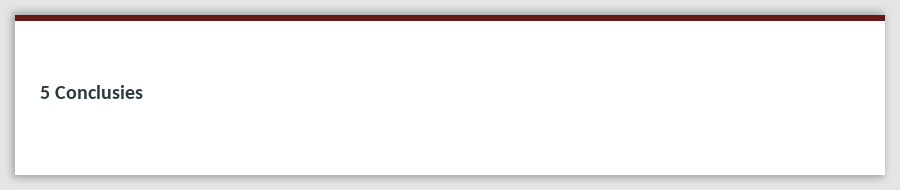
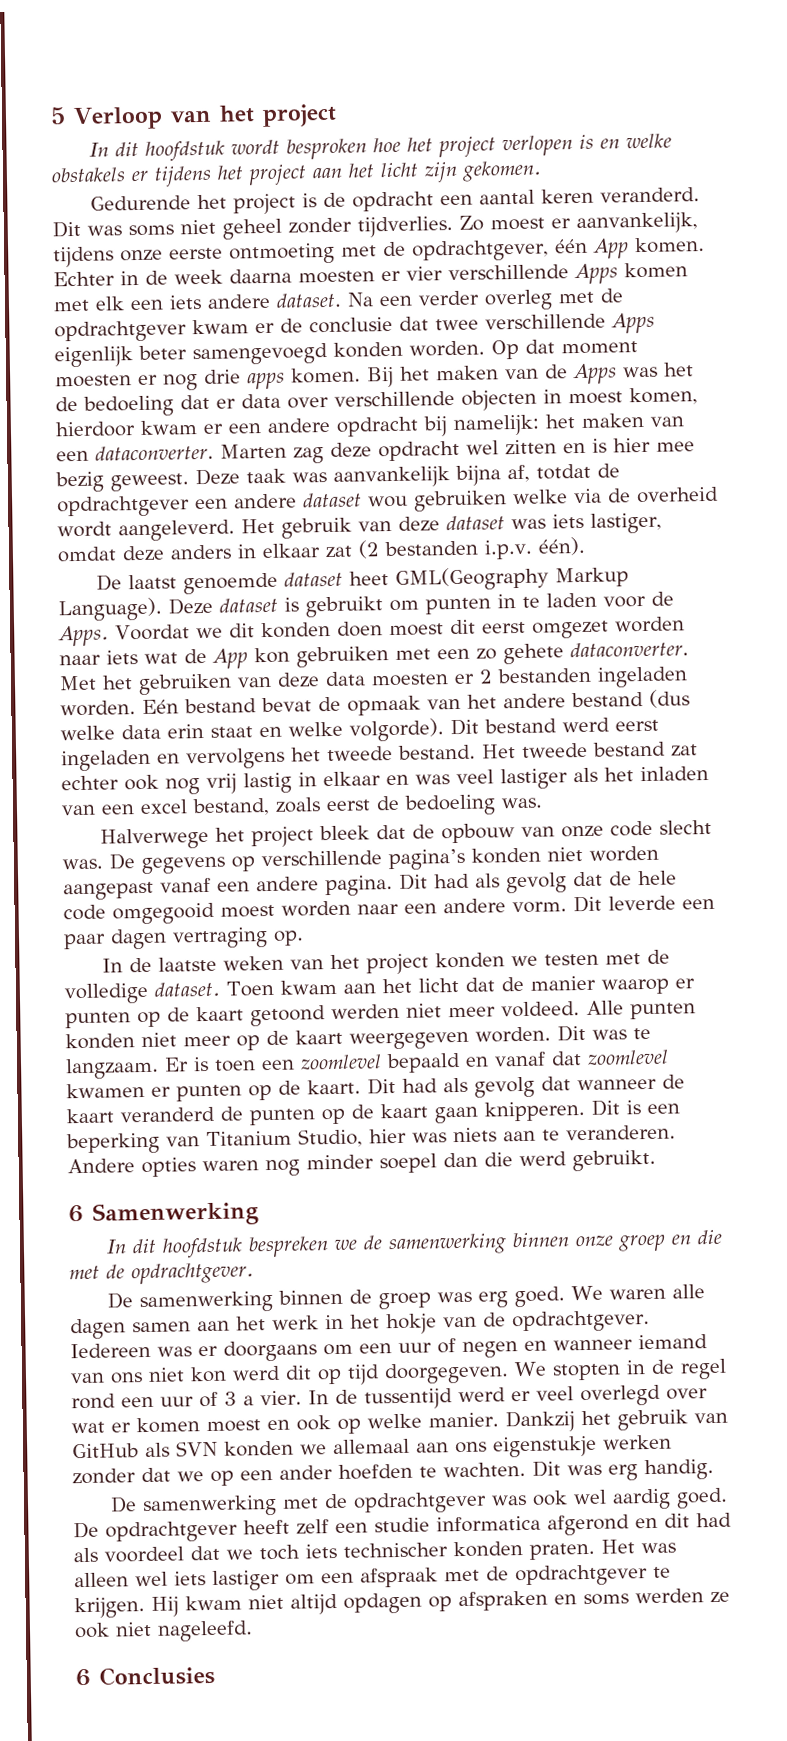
(50, 92) none -> [73,103,337,130] [88,133,672,162] [51,160,542,187] [89,187,700,215] [52,212,698,240] [53,236,705,268] [53,262,688,287] [53,288,624,312] [54,312,655,343] [54,339,638,368] [55,362,694,391] [55,387,698,417] [55,412,684,438] [56,437,695,464] [55,463,620,493] [57,486,719,518] [57,512,662,542] [57,536,586,563] [95,566,629,595] [58,591,674,622] [58,616,685,647] [59,641,689,669] [59,666,688,696] [60,689,690,717] [60,717,659,742] [61,741,698,772] [61,765,709,795] [61,794,543,817] [99,819,712,850] [62,845,659,874] [63,870,677,901] [63,895,715,925] [63,927,304,950] [101,949,670,975] [64,975,695,1005] [65,1000,696,1029] [65,1024,651,1051] [65,1049,669,1080] [66,1074,685,1102] [66,1099,680,1126] [66,1124,676,1155] [67,1149,656,1178] [68,1201,259,1227] [105,1229,722,1259] [69,1262,254,1285] [106,1284,705,1314] [70,1309,650,1340] [70,1334,708,1362] [70,1358,727,1385] [71,1384,708,1410] [71,1409,728,1434] [72,1434,672,1459] [72,1458,714,1486] [109,1487,728,1518] [73,1512,732,1543] [73,1539,676,1563] [74,1564,671,1591] [74,1588,730,1619] [74,1620,253,1642] [75,1668,91,1687] Verloop van het project // In dit hoofdstuk wordt besproken hoe het project verlopen is en welke obstakels er tijdens het project aan het licht zijn gekomen. // Gedurende het project is de opdracht een aantal keren veranderd. Dit was soms niet geheel zonder tijdverlies. Zo moest er aanvankelijk, tijdens onze eerste ontmoeting met de opdrachtgever, één App komen. Echter in de week daarna moesten er vier verschillende Apps komen met elk een iets andere dataset. Na een verder overleg met de opdrachtgever kwam er de conclusie dat twee verschillende Apps eigenlijk beter samengevoegd konden worden. Op dat moment moesten er nog drie apps komen. Bij het maken van de Apps was het de bedoeling dat er data over verschillende objecten in moest komen, hierdoor kwam er een andere opdracht bij namelijk: het maken van een dataconverter. Marten zag deze opdracht wel zitten en is hier mee bezig geweest. Deze taak was aanvankelijk bijna af, totdat de opdrachtgever een andere dataset wou gebruiken welke via de overheid wordt aangeleverd. Het gebruik van deze dataset was iets lastiger, omdat deze anders in elkaar zat (2 bestanden i.p.v. één). // De laatst genoemde dataset heet GML(Geography Markup Language). Deze dataset is gebruikt om punten in te laden voor de Apps. Voordat we dit konden doen moest dit eerst omgezet worden naar iets wat de App kon gebruiken met een zo gehete dataconverter. Met het gebruiken van deze data moesten er 2 bestanden ingeladen worden. Eén bestand bevat de opmaak van het andere bestand (dus welke data erin staat en welke volgorde). Dit bestand werd eerst ingeladen en vervolgens het tweede bestand. Het tweede bestand zat echter ook nog vrij lastig in elkaar en was veel lastiger als het inladen van een excel bestand, zoals eerst de bedoeling was. // Halverwege het project bleek dat de opbouw van onze code slecht was. De gegevens op verschillende pagina’s konden niet worden aangepast vanaf een andere pagina. Dit had als gevolg dat de hele code omgegooid moest worden naar een andere vorm. Dit leverde een paar dagen vertraging op. // In de laatste weken van het project konden we testen met de volledige dataset. Toen kwam aan het licht dat de manier waarop er punten op de kaart getoond werden niet meer voldeed. Alle punten konden niet meer op de kaart weergegeven worden. Dit was te langzaam. Er is toen een zoomlevel bepaald en vanaf dat zoomlevel kwamen er punten op de kaart. Dit had als gevolg dat wanneer de kaart veranderd de punten op de kaart gaan knipperen. Dit is een beperking van Titanium Studio, hier was niets aan te veranderen. Andere opties waren nog minder soepel dan die werd gebruikt. // 6 Samenwerking // In dit hoofdstuk bespreken we de samenwerking binnen onze groep en die met de opdrachtgever. // De samenwerking binnen de groep was erg goed. We waren alle dagen samen aan het werk in het hokje van de opdrachtgever. Iedereen was er doorgaans om een uur of negen en wanneer iemand van ons niet kon werd dit op tijd doorgegeven. We stopten in de regel rond een uur of 3 a vier. In de tussentijd werd er veel overlegd over wat er komen moest en ook op welke manier. Dankzij het gebruik van GitHub als SVN konden we allemaal aan ons eigenstukje werken zonder dat we op een ander hoefden te wachten. Dit was erg handig. // De samenwerking met de opdrachtgever was ook wel aardig goed. De opdrachtgever heeft zelf een studie informatica afgerond en dit had als voordeel dat we toch iets technischer konden praten. Het was alleen wel iets lastiger om een afspraak met de opdrachtgever te krijgen. Hij kwam niet altijd opdagen op afspraken en soms werden ze ook niet nageleefd. // 6

